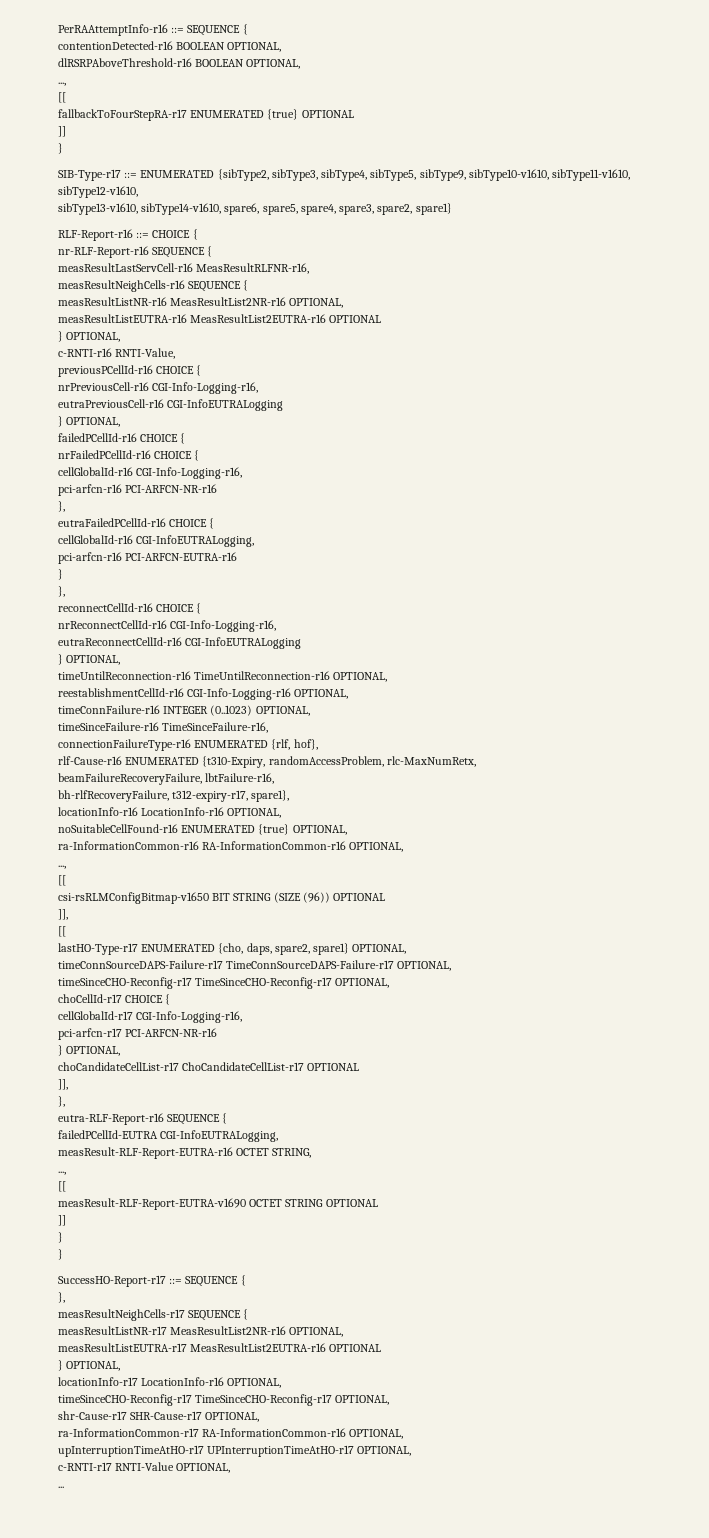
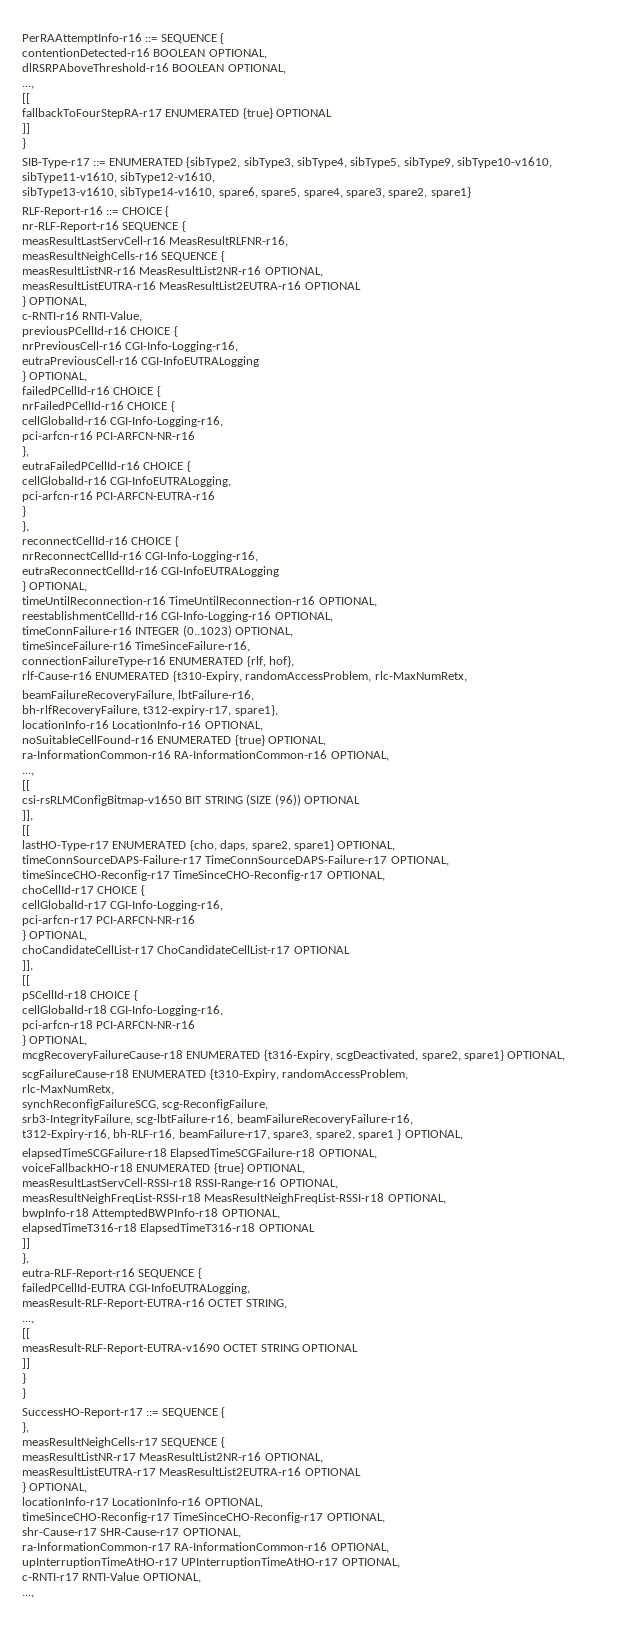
(68, 1084) none -> [22,975,30,986] [22,990,138,1001] [22,1005,224,1016] [22,1020,196,1031] [22,1035,88,1046] [22,1050,566,1061] [22,1069,409,1080] [22,1084,114,1095] [22,1099,269,1110] [22,1114,413,1125] [22,1129,463,1140] [22,1148,377,1159] [22,1163,306,1174] [22,1178,338,1189] [22,1193,446,1204] [22,1208,280,1219] [22,1223,315,1234] [22,1238,30,1249] // [[ // pSCellId-r18 CHOICE { // cellGlobalId-r18 CGI-Info-Logging-r16, // pci-arfcn-r18 PCI-ARFCN-NR-r16 // } OPTIONAL, // mcgRecoveryFailureCause-r18 ENUMERATED {t316-Expiry, scgDeactivated, spare2, spare1} OPTIONAL, // scgFailureCause-r18 ENUMERATED {t310-Expiry, randomAccessProblem, // rlc-MaxNumRetx, // synchReconfigFailureSCG, scg-ReconfigFailure, // srb3-IntegrityFailure, scg-lbtFailure-r16, beamFailureRecoveryFailure-r16, // t312-Expiry-r16, bh-RLF-r16, beamFailure-r17, spare3, spare2, spare1 } OPTIONAL, // elapsedTimeSCGFailure-r18 ElapsedTimeSCGFailure-r18 OPTIONAL, // voiceFallbackHO-r18 ENUMERATED {true} OPTIONAL, // measResultLastServCell-RSSI-r18 RSSI-Range-r16 OPTIONAL, // measResultNeighFreqList-RSSI-r18 MeasResultNeighFreqList-RSSI-r18 OPTIONAL, // bwpInfo-r18 AttemptedBWPInfo-r18 OPTIONAL, // elapsedTimeT316-r18 ElapsedTimeT316-r18 OPTIONAL // ]]
[58,1486,64,1488] ... -> [22,1594,34,1598] ...,

